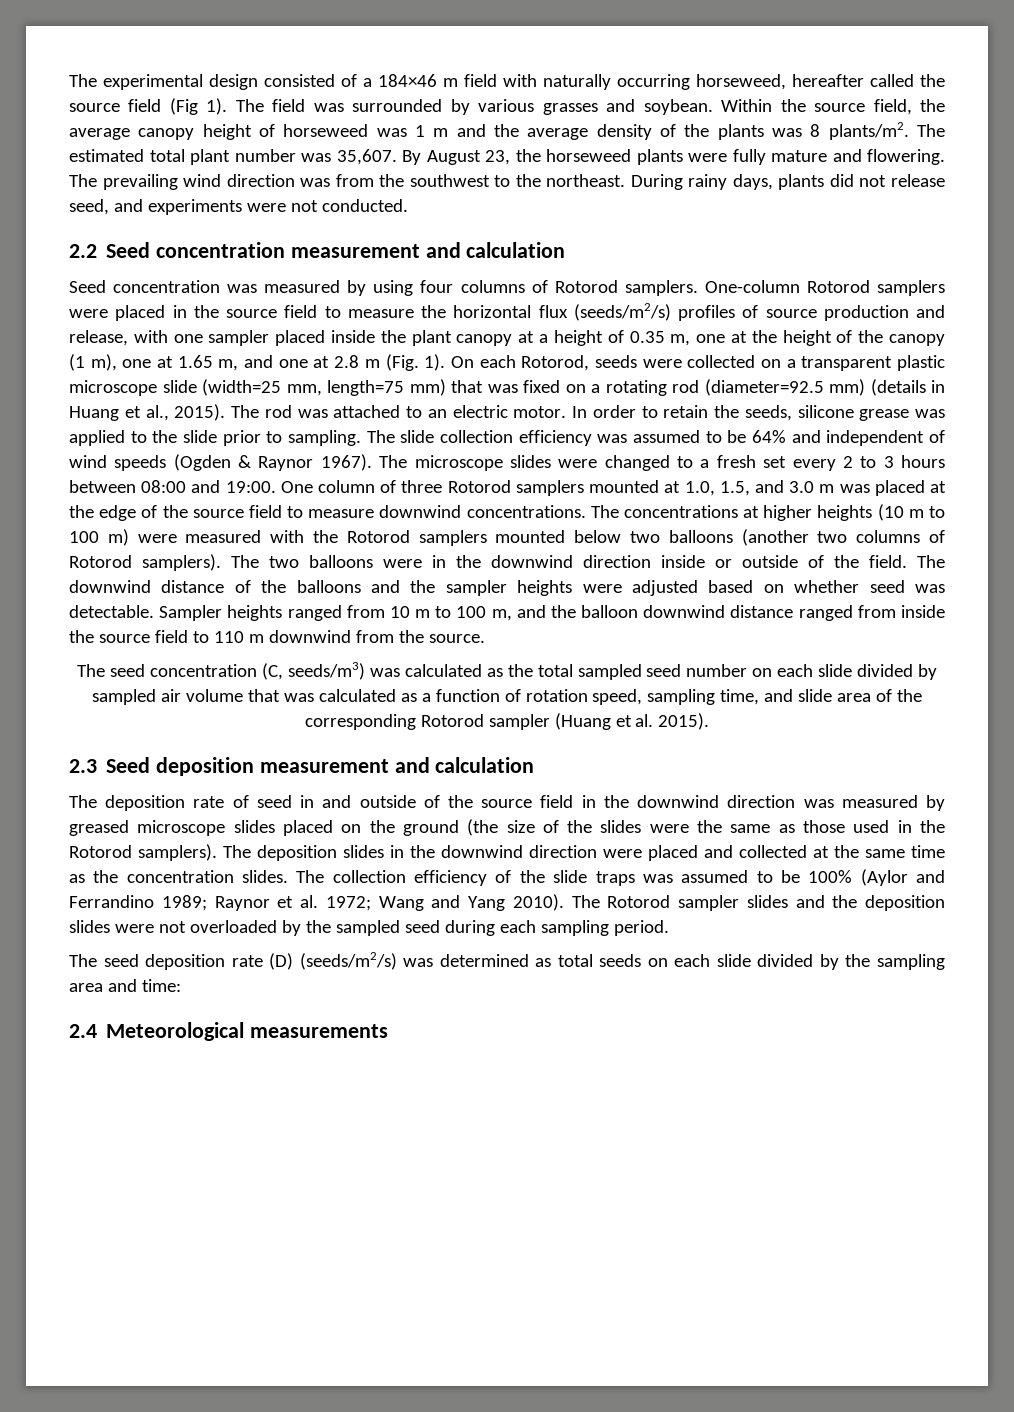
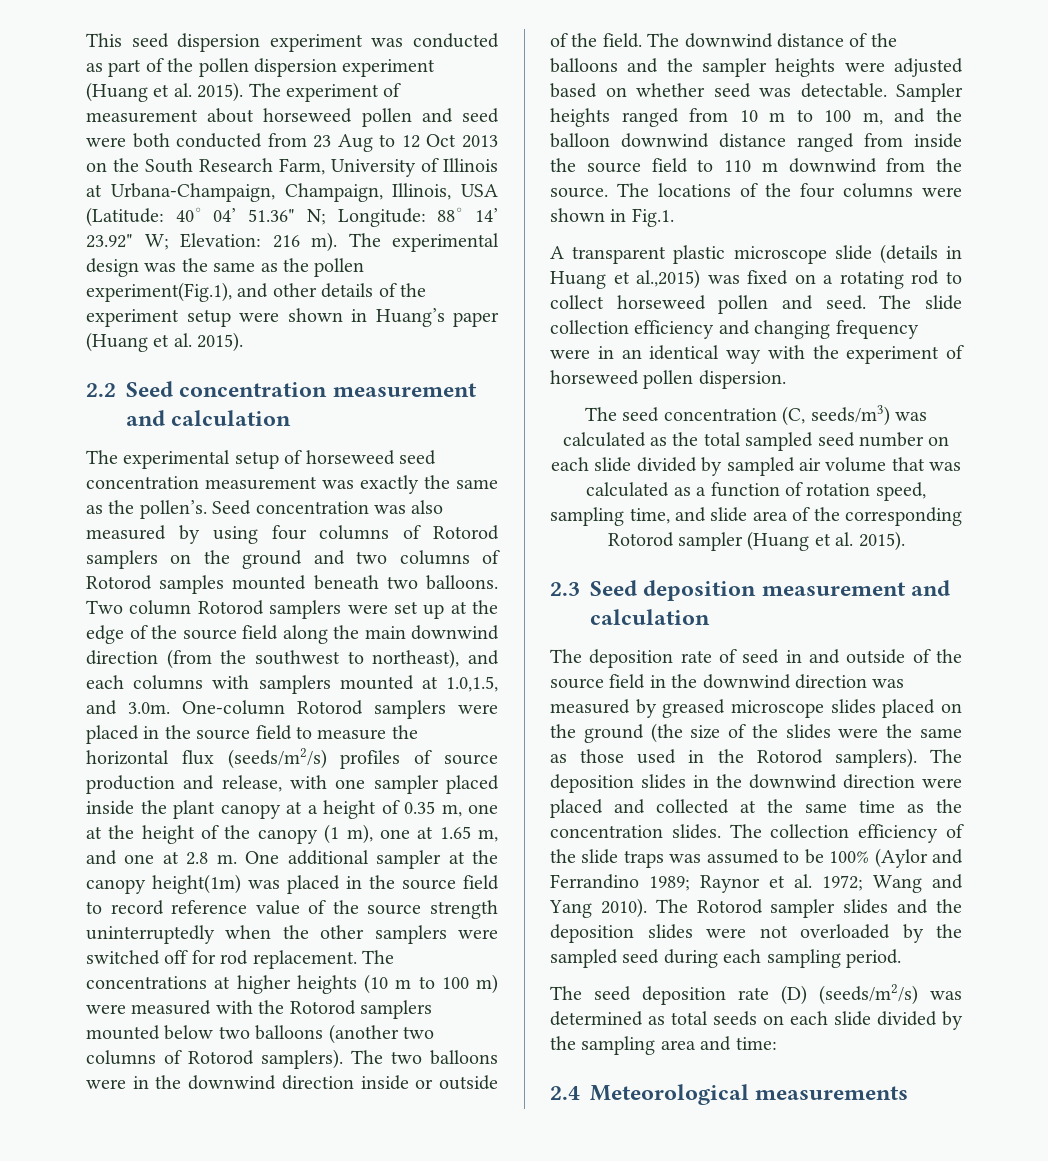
[69,74,945,90] [69,98,946,115] [69,122,946,140] [69,149,945,165] [69,174,945,190] [69,199,408,215] The experimental design consisted of a 184×46 m field with naturally occurring horseweed, hereafter called the source field (Fig 1). The field was surrounded by various grasses and soybean. Within the source field, the average canopy height of horseweed was 1 m and the average density of the plants was 8 plants/m2. The estimated total plant number was 35,607. By August 23, the horseweed plants were fully mature and flowering. The prevailing wind direction was from the southwest to the northeast. During rainy days, plants did not release seed, and experiments were not conducted. -> [86,33,499,52] [86,58,436,77] [86,82,402,102] [86,108,499,127] [86,133,498,152] [86,158,498,177] [86,183,498,202] [86,207,498,227] [86,232,499,252] [86,258,365,277] [86,282,426,302] [86,308,499,327] [86,332,244,352] This seed dispersion experiment was conducted as part of the pollen dispersion experiment (Huang et al. 2015). The experiment of measurement about horseweed pollen and seed were both conducted from 23 Aug to 12 Oct 2013 on the South Research Farm, University of Illinois at Urbana-Champaign, Champaign, Illinois, USA (Latitude: 40◦ 04’ 51.36" N; Longitude: 88◦ 14’ 23.92" W; Elevation: 216 m). The experimental design was the same as the pollen experiment(Fig.1), and other details of the experiment setup were shown in Huang’s paper (Huang et al. 2015).
(566, 250) none -> [86,450,436,469] [86,475,498,494] [86,500,207,519] The experimental setup of horseweed seed concentration measurement was exactly the same as the pollen’s.
(258, 288) none -> [411,500,444,514] also
[624,280,698,296] samplers. -> [86,550,500,569] [86,575,498,594] [86,600,498,619] [86,625,499,644] [86,649,500,669] [86,675,498,694] [86,700,170,715] samplers on the ground and two columns of Rotorod samples mounted beneath two balloons. Two column Rotorod samplers were set up at the edge of the source field along the main downwind direction (from the southwest to northeast), and each columns with samplers mounted at 1.0,1.5, and 3.0m.
[364,354,945,371] [69,379,945,396] [69,404,945,421] [69,430,945,446] [69,454,945,471] [69,480,947,496] [69,505,586,521] m (Fig. 1). On each Rotorod, seeds were collected on a transparent plastic microscope slide (width=25 mm, length=75 mm) that was fixed on a rotating rod (diameter=92.5 mm) (details in Huang et al., 2015). The rod was attached to an electric motor. In order to retain the seeds, silicone grease was applied to the slide prior to sampling. The slide collection efficiency was assumed to be 64% and independent of wind speeds (Ogden & Raynor 1967). The microscope slides were changed to a fresh set every 2 to 3 hours between 08:00 and 19:00. One column of three Rotorod samplers mounted at 1.0, 1.5, and 3.0 m was placed at the edge of the source field to measure downwind concentrations. -> [216,850,499,869] [86,874,499,894] [86,900,498,919] [86,925,498,944] [86,950,357,969] m. One additional sampler at the canopy height(1m) was placed in the source field to record reference value of the source strength uninterruptedly when the other samplers were switched off for rod replacement.
(485, 638) none -> [617,183,962,198] [550,208,674,227] [550,244,962,264] [550,269,962,289] [550,295,963,314] [550,320,919,339] [550,345,964,364] [550,370,786,389] The locations of the four columns were shown in Fig.1. // A transparent plastic microscope slide (details in Huang et al.,2015) was fixed on a rotating rod to collect horseweed pollen and seed. The slide collection efficiency and changing frequency were in an identical way with the experiment of horseweed pollen dispersion.

